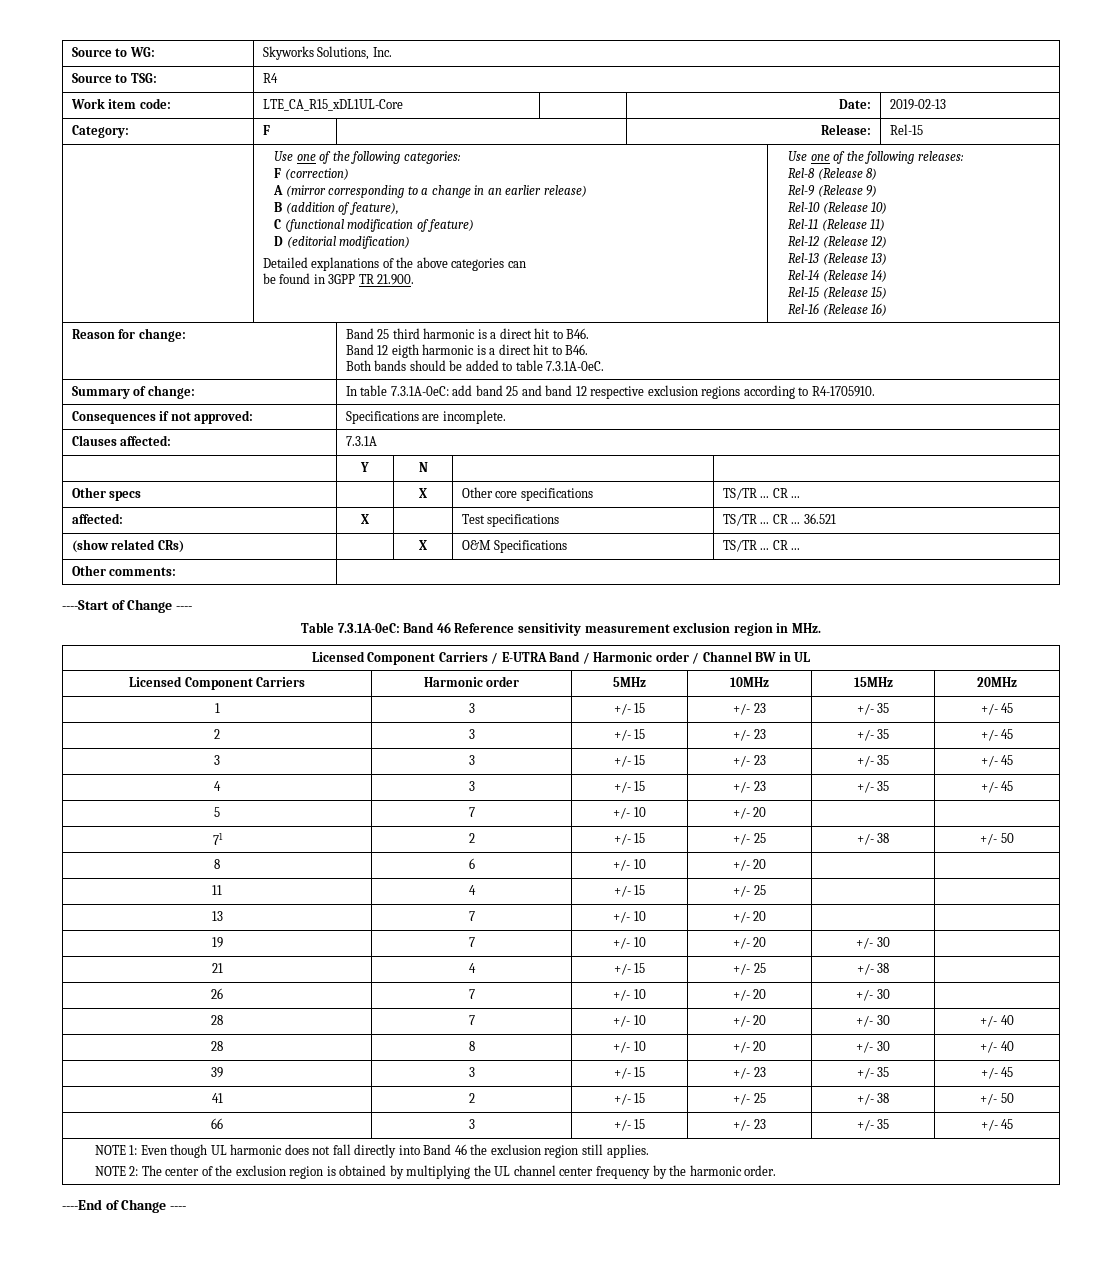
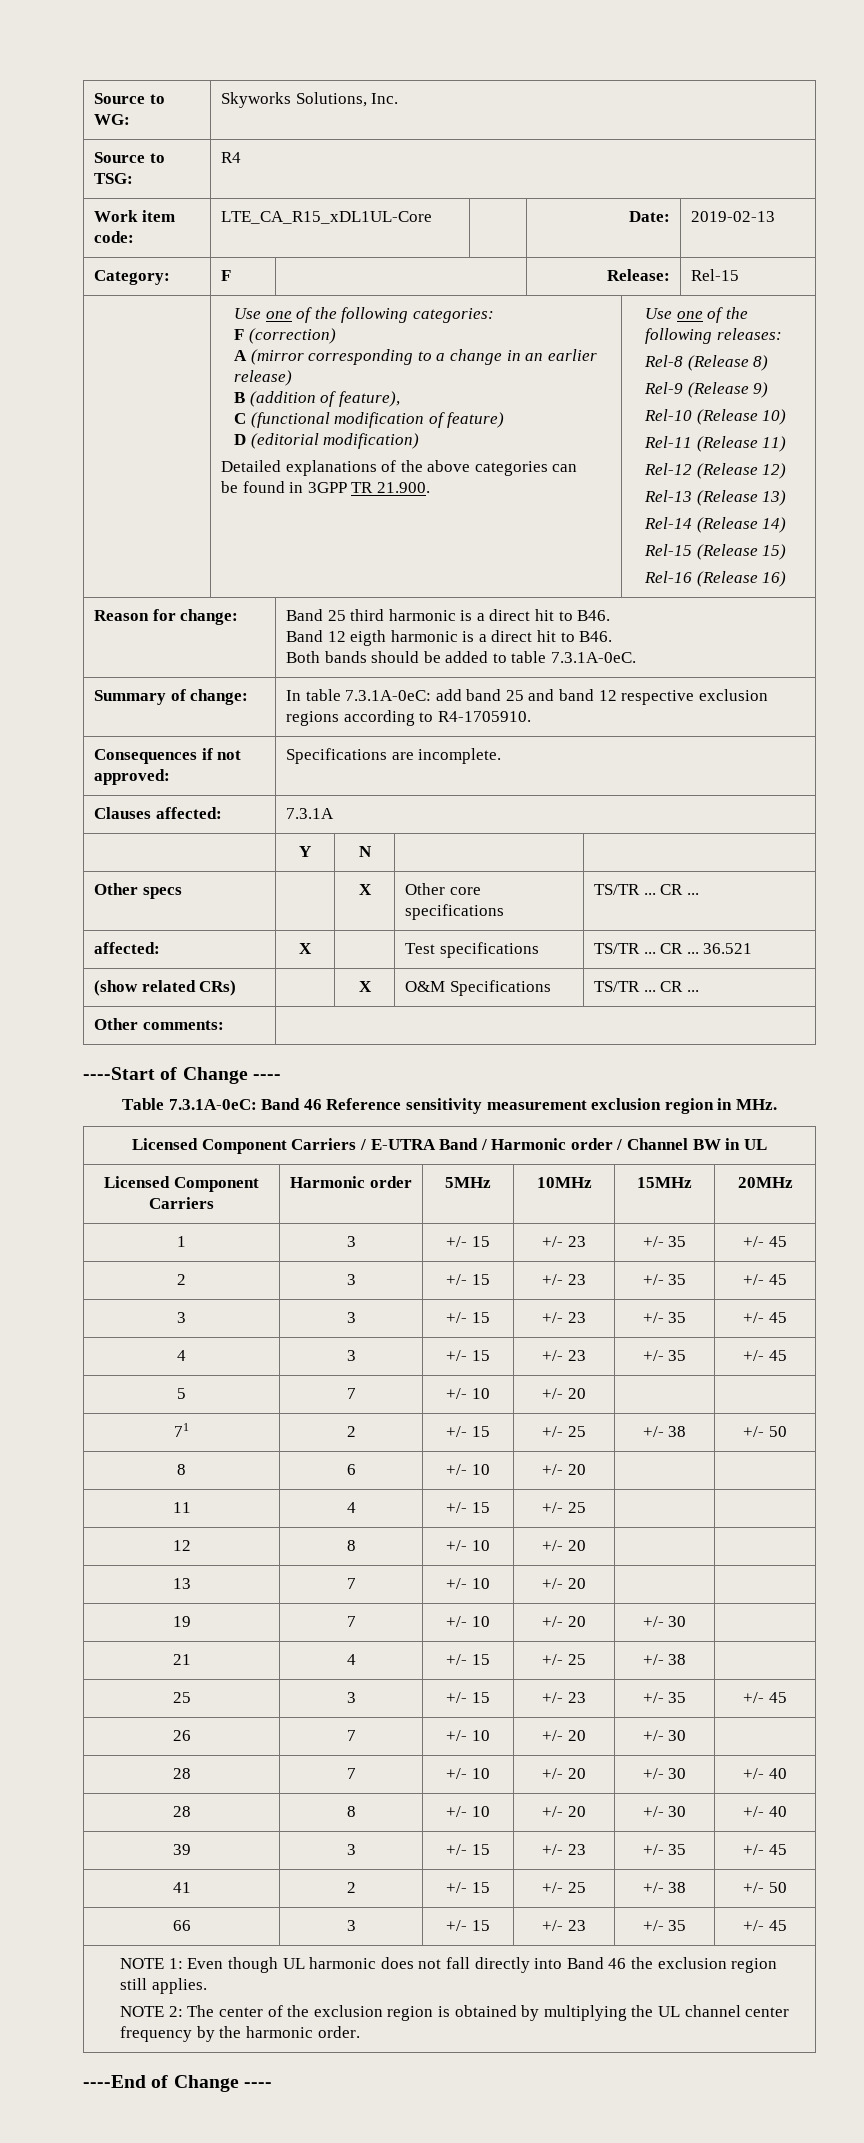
(766, 890) none -> [172,1540,191,1551] [346,1540,356,1551] [446,1540,490,1551] [542,1540,586,1551] // 12 | 8 | +/- 10 | +/- 20 | |
(890, 968) none -> [172,1692,191,1703] [346,1692,356,1703] [446,1692,490,1703] [542,1692,586,1703] [642,1692,687,1703] [743,1692,787,1703] // 25 | 3 | +/- 15 | +/- 23 | +/- 35 | +/- 45

